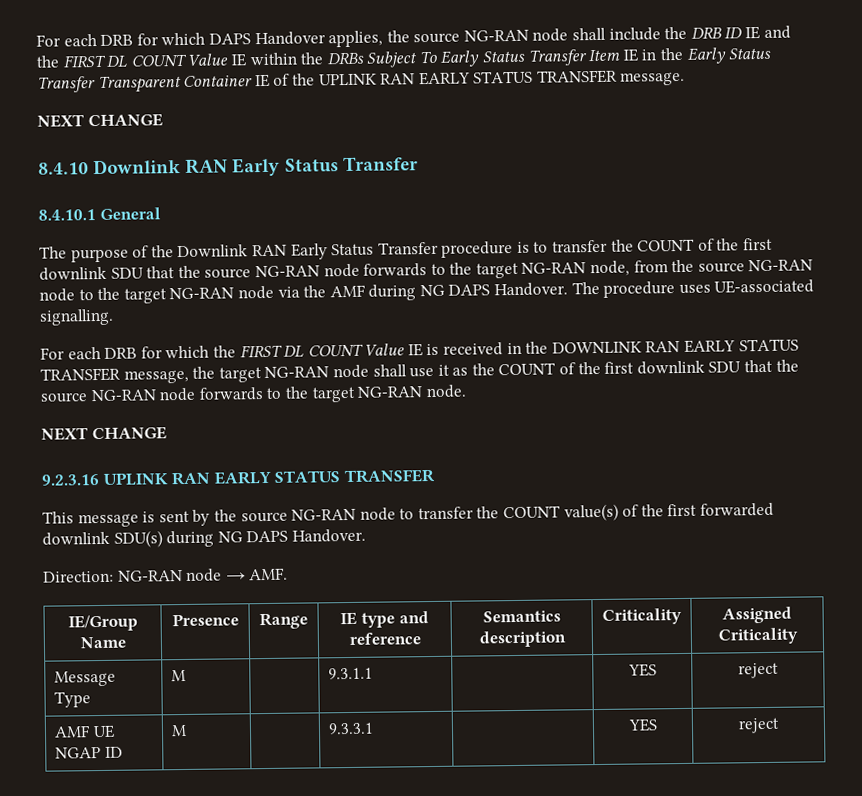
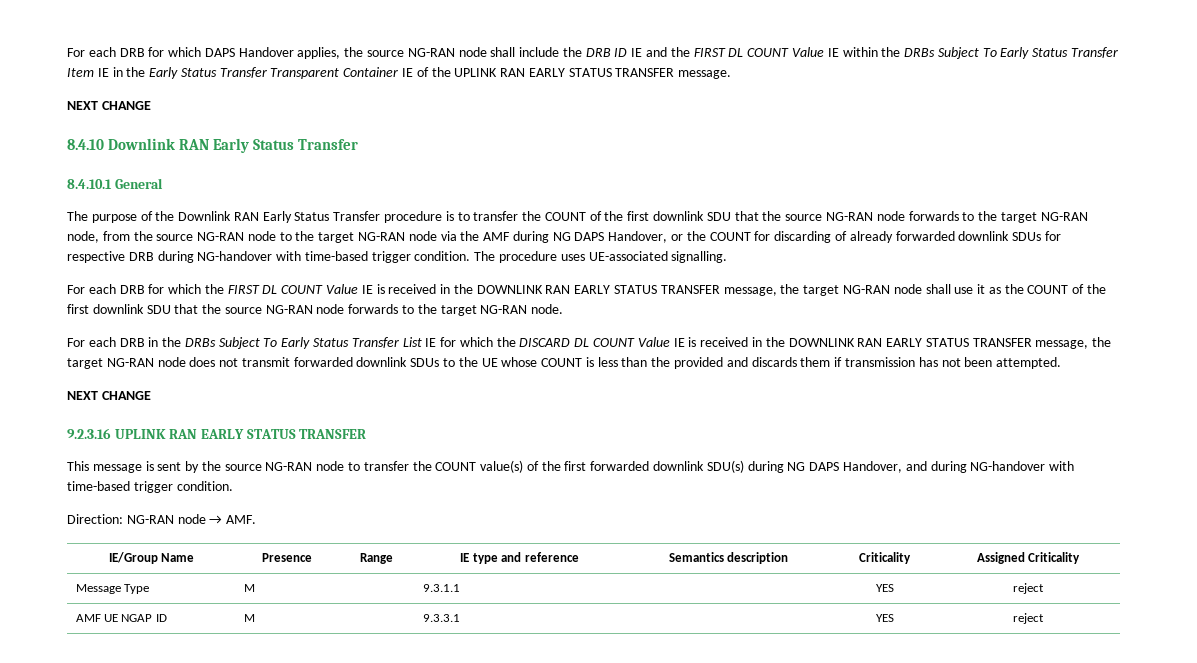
[494,282,569,297] Handover. -> [608,231,1061,243] [67,251,471,263] Handover, or the COUNT for discarding of already forwarded downlink SDUs for respective DRB during NG-handover with time-based trigger condition.
(466, 391) none -> [67,337,1112,349] [67,357,1062,369] // For each DRB in the DRBs Subject To Early Status Transfer List IE for which the DISCARD DL COUNT Value IE is received in the DOWNLINK RAN EARLY STATUS TRANSFER message, the target NG-RAN node does not transmit forwarded downlink SDUs to the UE whose COUNT is less than the provided and discards them if transmission has not been attempted.
[291,528,366,543] Handover. -> [842,461,1075,473] [67,481,233,493] Handover, and during NG-handover with time-based trigger condition.

